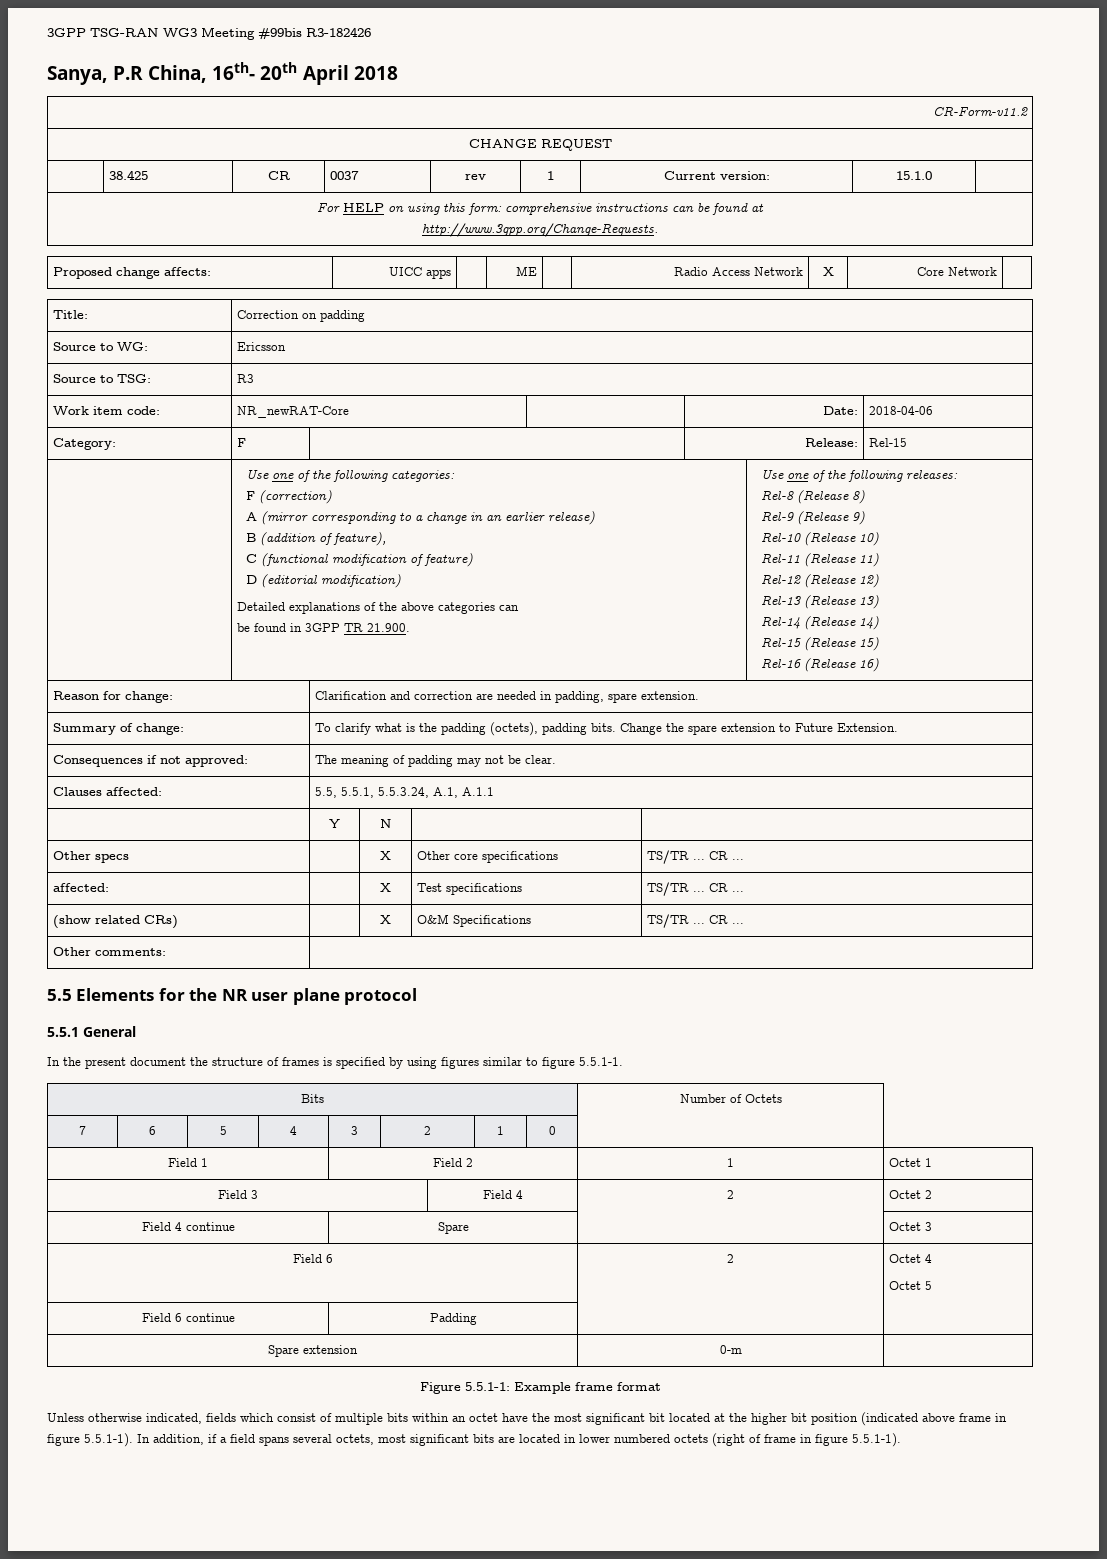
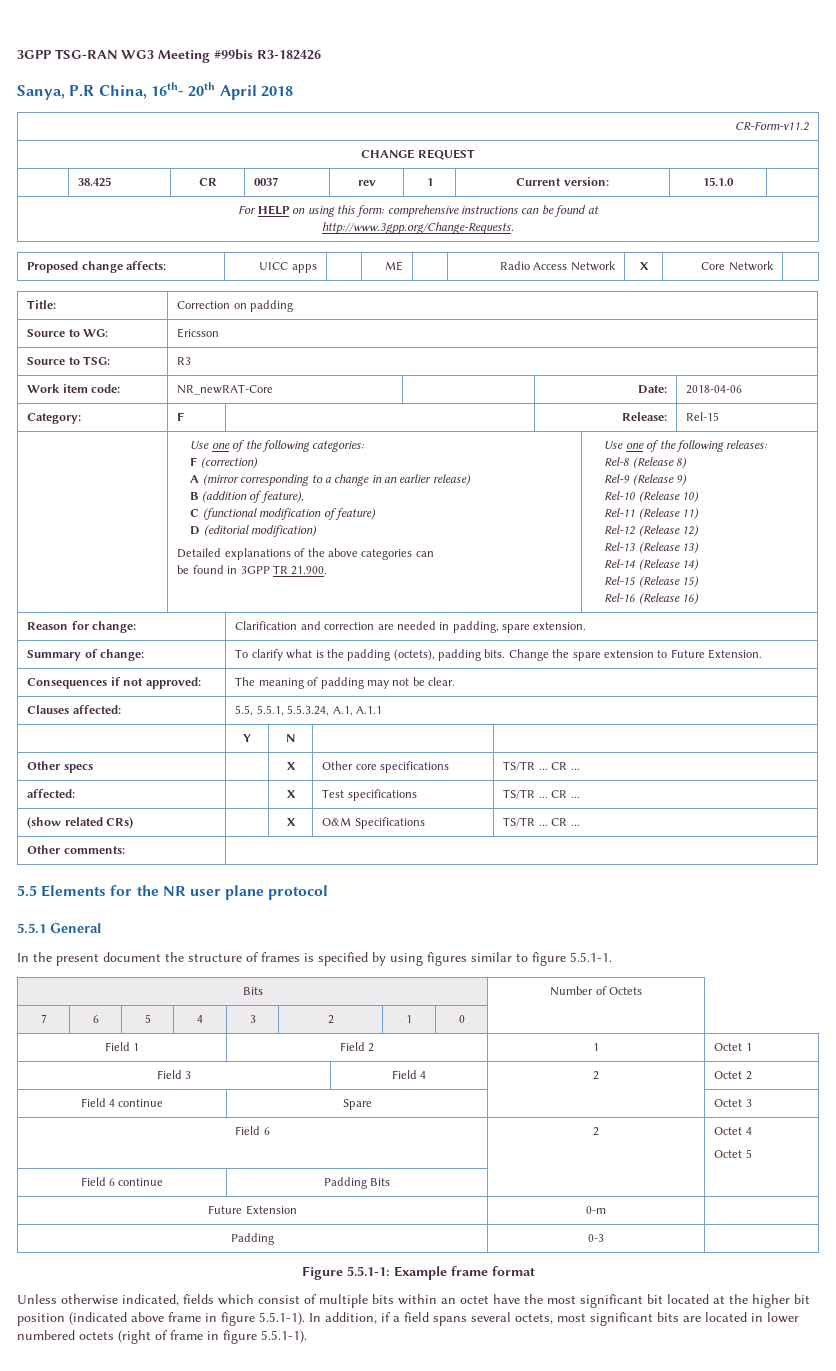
[268,1345,358,1357] | | // Spare extension -> [370,1178,391,1186] [208,1205,297,1215] Bits | | // Future Extension
(742, 1349) none -> [231,1233,274,1245] [588,1234,604,1242] // Padding | 0-3 |

